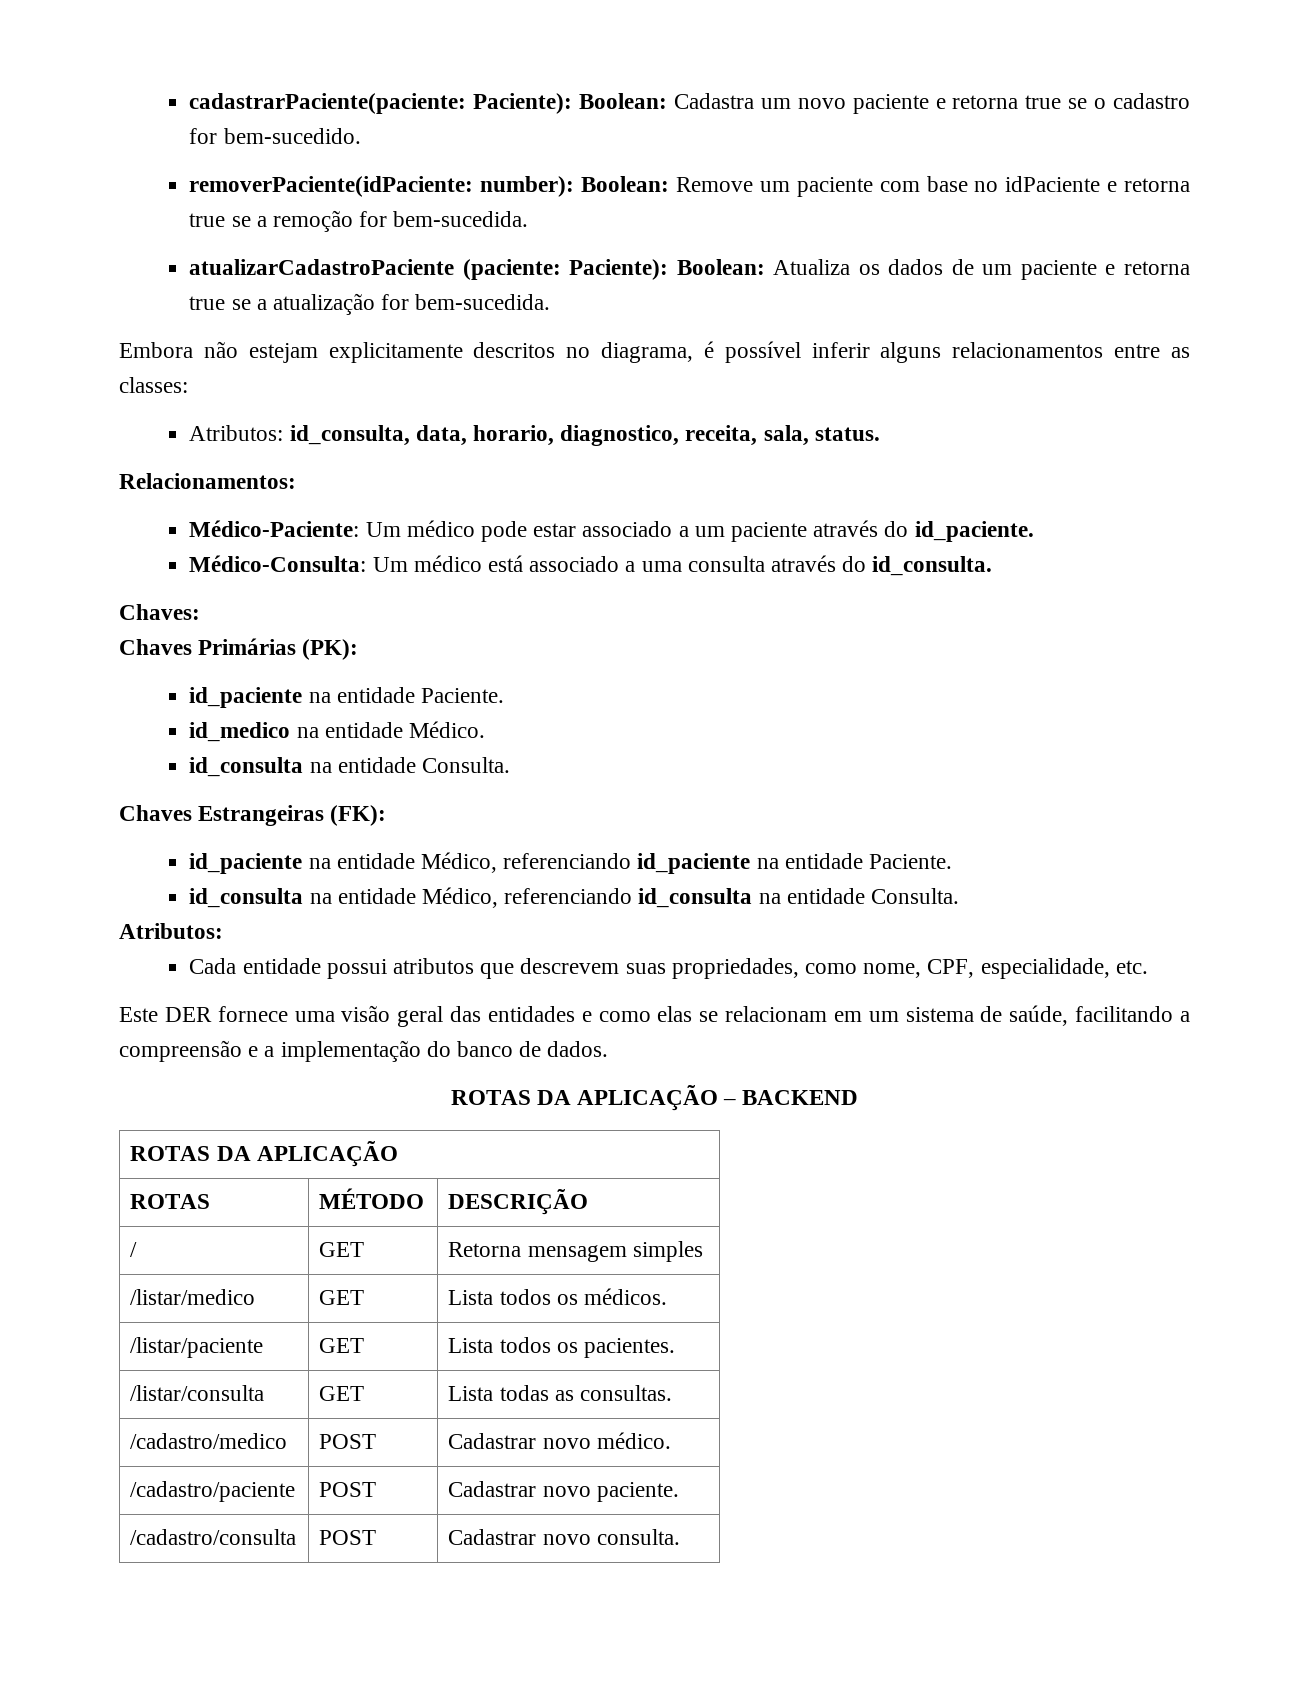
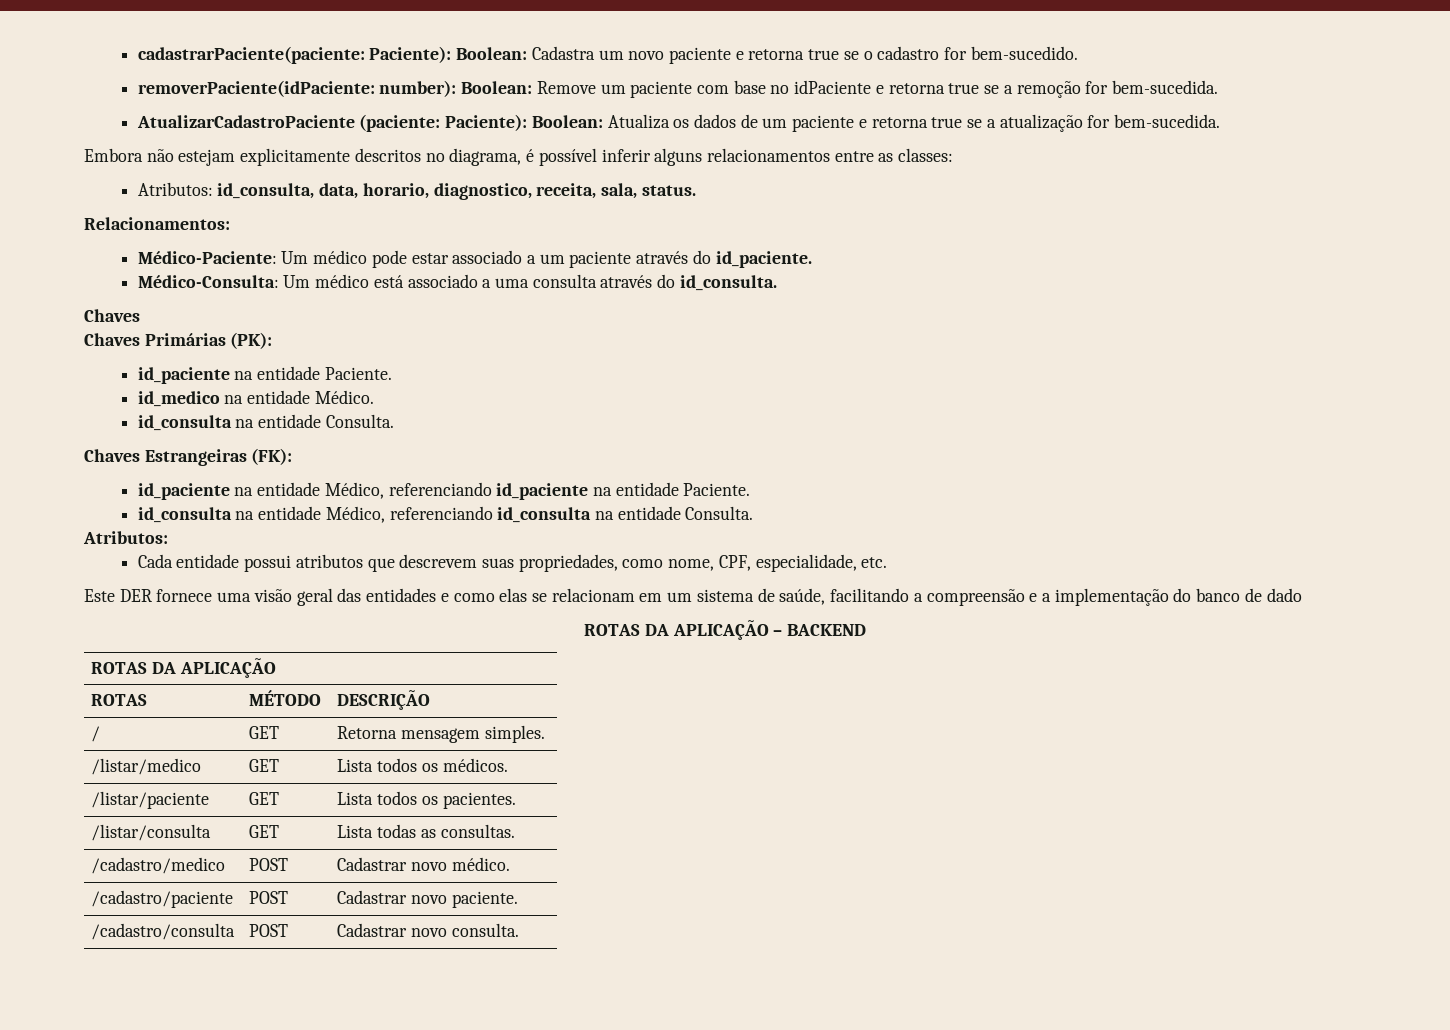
[189,259,455,275] atualizarCadastroPaciente -> [136,115,355,128] AtualizarCadastroPaciente
[119,604,200,620] Chaves: -> [84,309,140,322] Chaves
[547,1041,609,1057] dados. -> [1266,588,1302,602] dado
[632,1241,703,1262] simples -> [484,725,545,743] simples.

